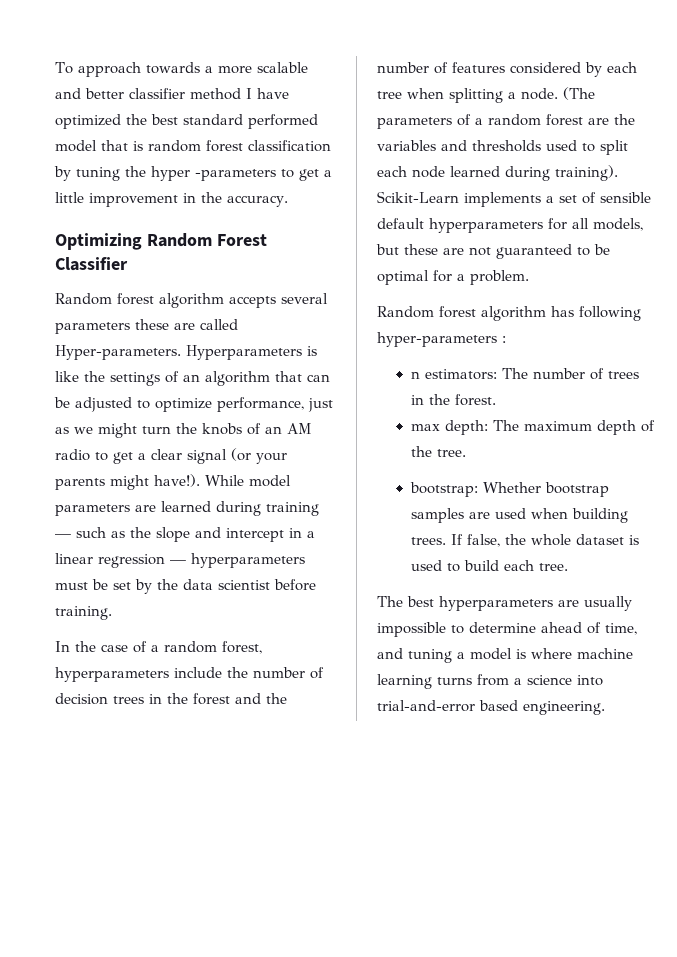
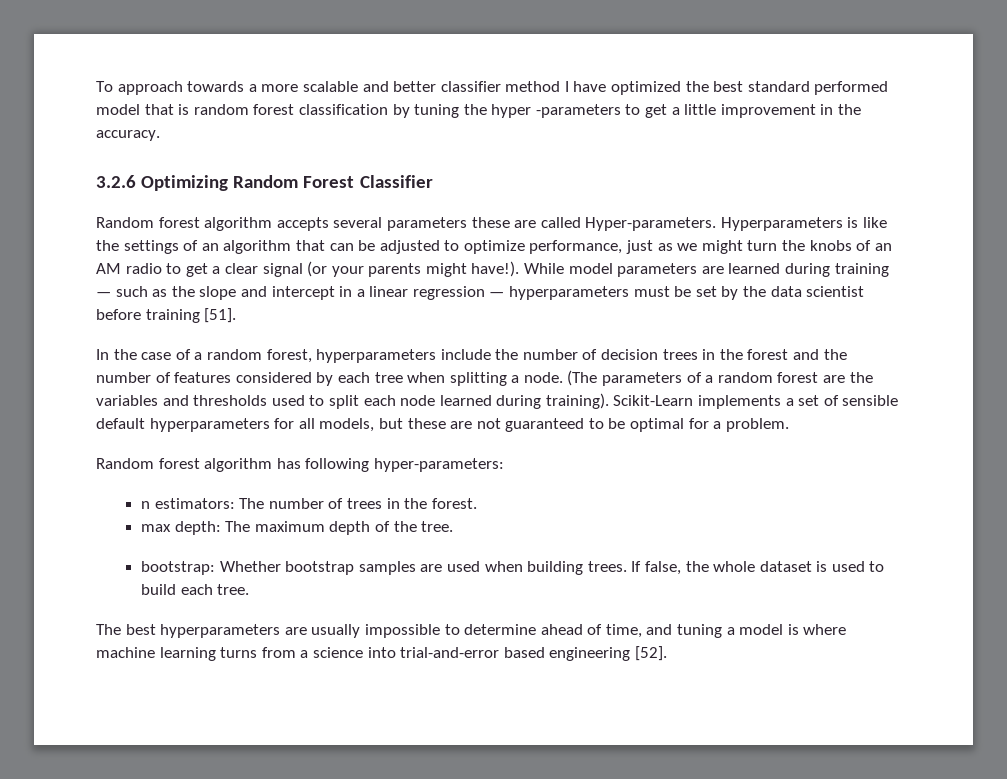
(288, 201) none -> [96,175,136,188] 3.2.6
[55,606,112,620] training. -> [145,308,237,323] training [51].
[377,332,506,347] hyper-parameters : -> [373,458,504,472] hyper-parameters:
[523,701,605,715] engineering. -> [549,646,667,661] engineering [52].

